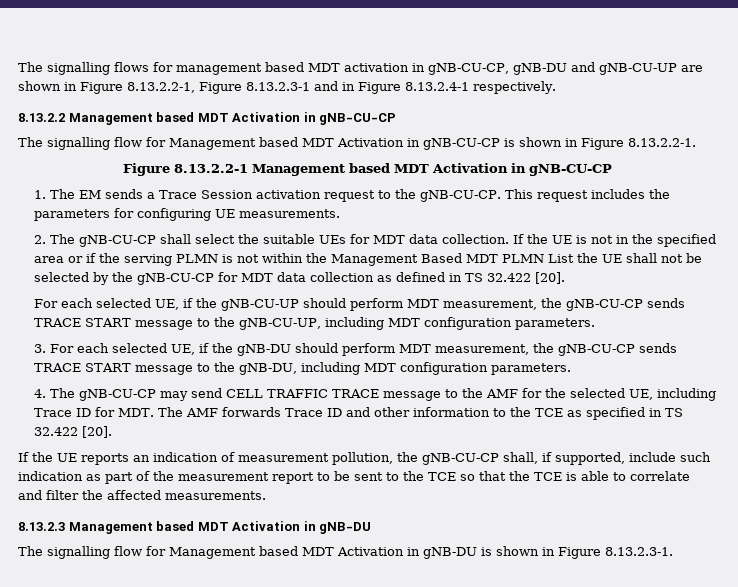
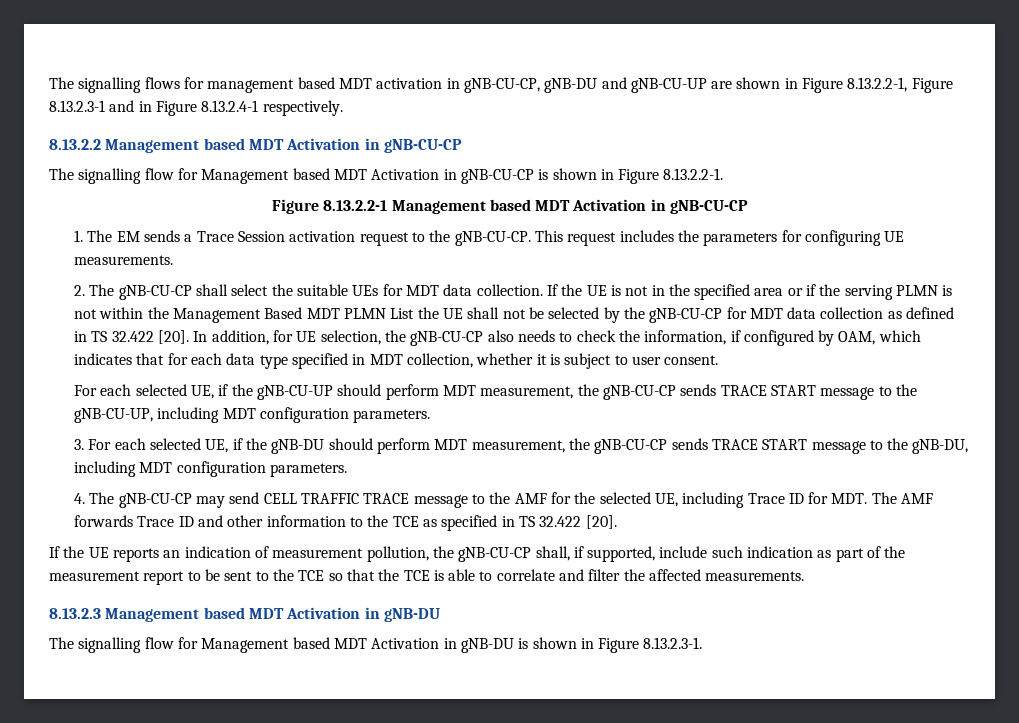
(565, 278) none -> [193,330,921,346] [74,353,719,369] In addition, for UE selection, the gNB-CU-CP also needs to check the information, if configured by OAM, which indicates that for each data type specified in MDT collection, whether it is subject to user consent.

